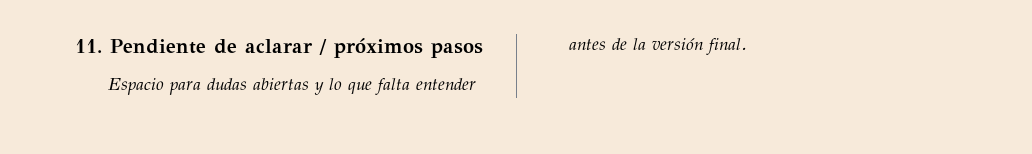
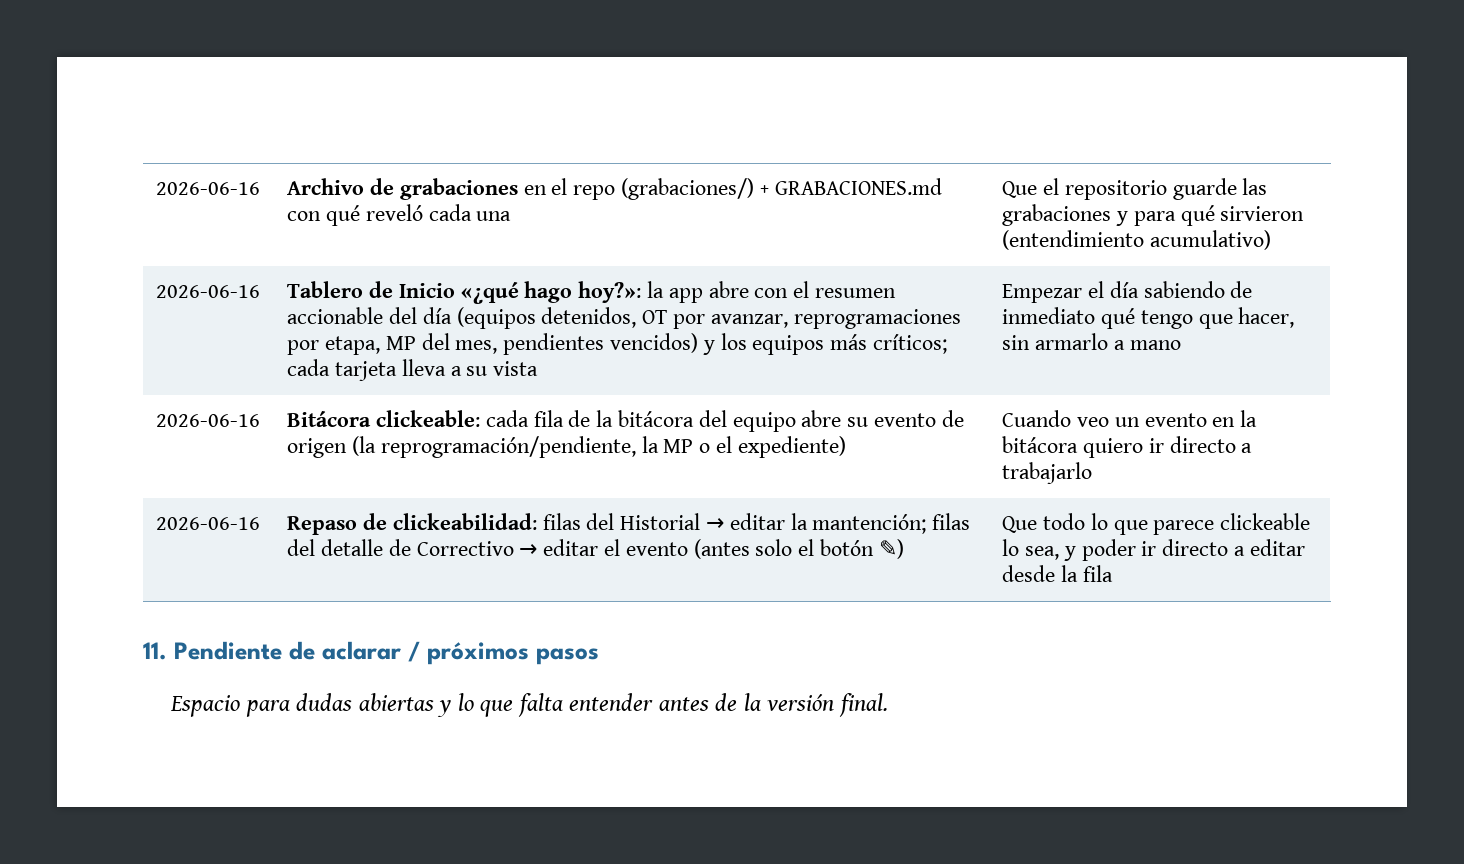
(75, 46) none -> [156,182,261,195] [287,178,942,200] [287,204,512,226] [1002,178,1268,200] [1002,204,1305,226] [1002,230,1272,250] [156,285,261,298] [287,281,897,304] [287,307,961,329] [287,333,948,355] [287,359,539,381] [1002,281,1253,303] [1002,307,1295,329] [1002,333,1181,350] [156,414,261,427] [287,410,964,432] [287,436,846,458] [1002,410,1258,427] [1002,436,1253,458] [1002,462,1093,484] [156,517,261,530] [287,513,971,535] [287,539,904,559] [1002,513,1311,535] [1002,539,1305,561] [1002,565,1113,582] 2026‑06‑16 | Archivo de grabaciones en el repo (grabaciones/) + GRABACIONES.md con qué reveló cada una | Que el repositorio guarde las grabaciones y para qué sirvieron (entendimiento acumulativo) // 2026‑06‑16 | Tablero de Inicio «¿qué hago hoy?»: la app abre con el resumen accionable del día (equipos detenidos, OT por avanzar, reprogramaciones por etapa, MP del mes, pendientes vencidos) y los equipos más críticos; cada tarjeta lleva a su vista | Empezar el día sabiendo de inmediato qué tengo que hacer, sin armarlo a mano // 2026‑06‑16 | Bitácora clickeable: cada fila de la bitácora del equipo abre su evento de origen (la reprogramación/pendiente, la MP o el expediente) | Cuando veo un evento en la bitácora quiero ir directo a trabajarlo // 2026‑06‑16 | Repaso de clickeabilidad: filas del Historial → editar la mantención; filas del detalle de Correctivo → editar el evento (antes solo el botón ✎) | Que todo lo que parece clickeable lo sea, y poder ir directo a editar desde la fila //

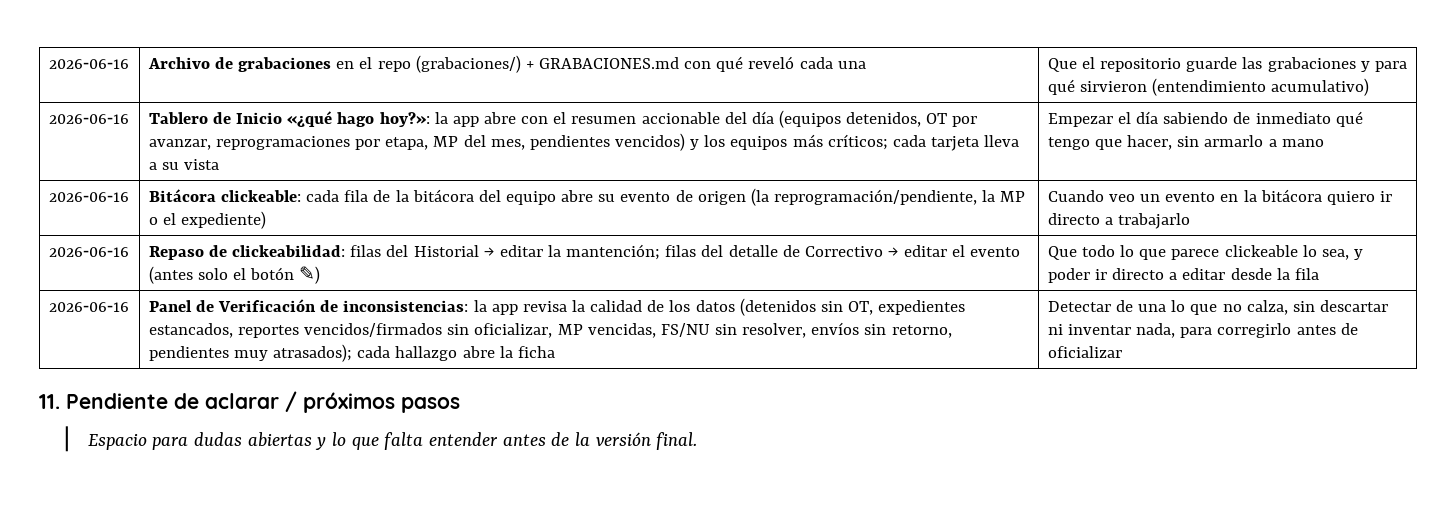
(1113, 573) none -> [48,302,129,312] [148,298,966,316] [148,322,952,338] [148,344,555,362] [1047,300,1388,315] [1047,323,1358,338] [1047,346,1122,358] // 2026‑06‑16 | Panel de Verificación de inconsistencias: la app revisa la calidad de los datos (detenidos sin OT, expedientes estancados, reportes vencidos/firmados sin oficializar, MP vencidas, FS/NU sin resolver, envíos sin retorno, pendientes muy atrasados); cada hallazgo abre la ficha | Detectar de una lo que no calza, sin descartar ni inventar nada, para corregirlo antes de oficializar
(599, 656) none -> [64,426,82,452] ▏

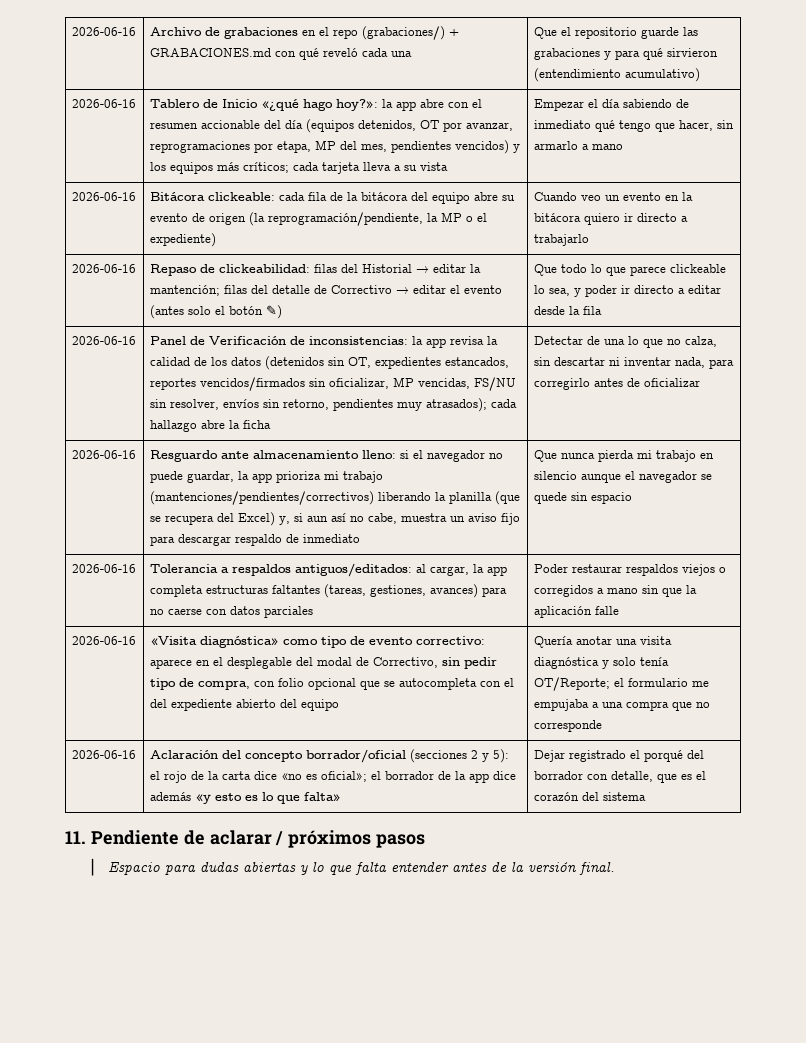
(1122, 352) none -> [71,450,136,459] [149,450,503,462] [149,471,383,483] [149,491,520,505] [149,512,520,526] [149,534,360,546] [533,450,714,462] [533,471,712,483] [533,492,632,504] [71,564,136,573] [149,563,507,577] [149,584,507,598] [149,606,313,618] [533,564,726,576] [533,585,697,597] [533,606,619,618] [71,636,136,645] [149,636,485,648] [149,657,497,669] [149,678,514,690] [149,699,339,711] [533,636,672,648] [533,657,669,669] [533,677,709,691] [533,699,710,711] [533,720,602,732] [71,750,136,759] [149,749,509,763] [149,771,516,783] [149,792,341,804] [533,750,704,762] [533,771,706,783] [533,792,646,801] // 2026‑06‑16 | Resguardo ante almacenamiento lleno: si el navegador no puede guardar, la app prioriza mi trabajo (mantenciones/pendientes/correctivos) liberando la planilla (que se recupera del Excel) y, si aun así no cabe, muestra un aviso fijo para descargar respaldo de inmediato | Que nunca pierda mi trabajo en silencio aunque el navegador se quede sin espacio // 2026‑06‑16 | Tolerancia a respaldos antiguos/editados: al cargar, la app completa estructuras faltantes (tareas, gestiones, avances) para no caerse con datos parciales | Poder restaurar respaldos viejos o corregidos a mano sin que la aplicación falle // 2026‑06‑16 | «Visita diagnóstica» como tipo de evento correctivo: aparece en el desplegable del modal de Correctivo, sin pedir tipo de compra, con folio opcional que se autocompleta con el del expediente abierto del equipo | Quería anotar una visita diagnóstica y solo tenía OT/Reporte; el formulario me empujaba a una compra que no corresponde // 2026‑06‑16 | Aclaración del concepto borrador/oficial (secciones 2 y 5): el rojo de la carta dice «no es oficial»; el borrador de la app dice además «y esto es lo que falta» | Dejar registrado el porqué del borrador con detalle, que es el corazón del sistema

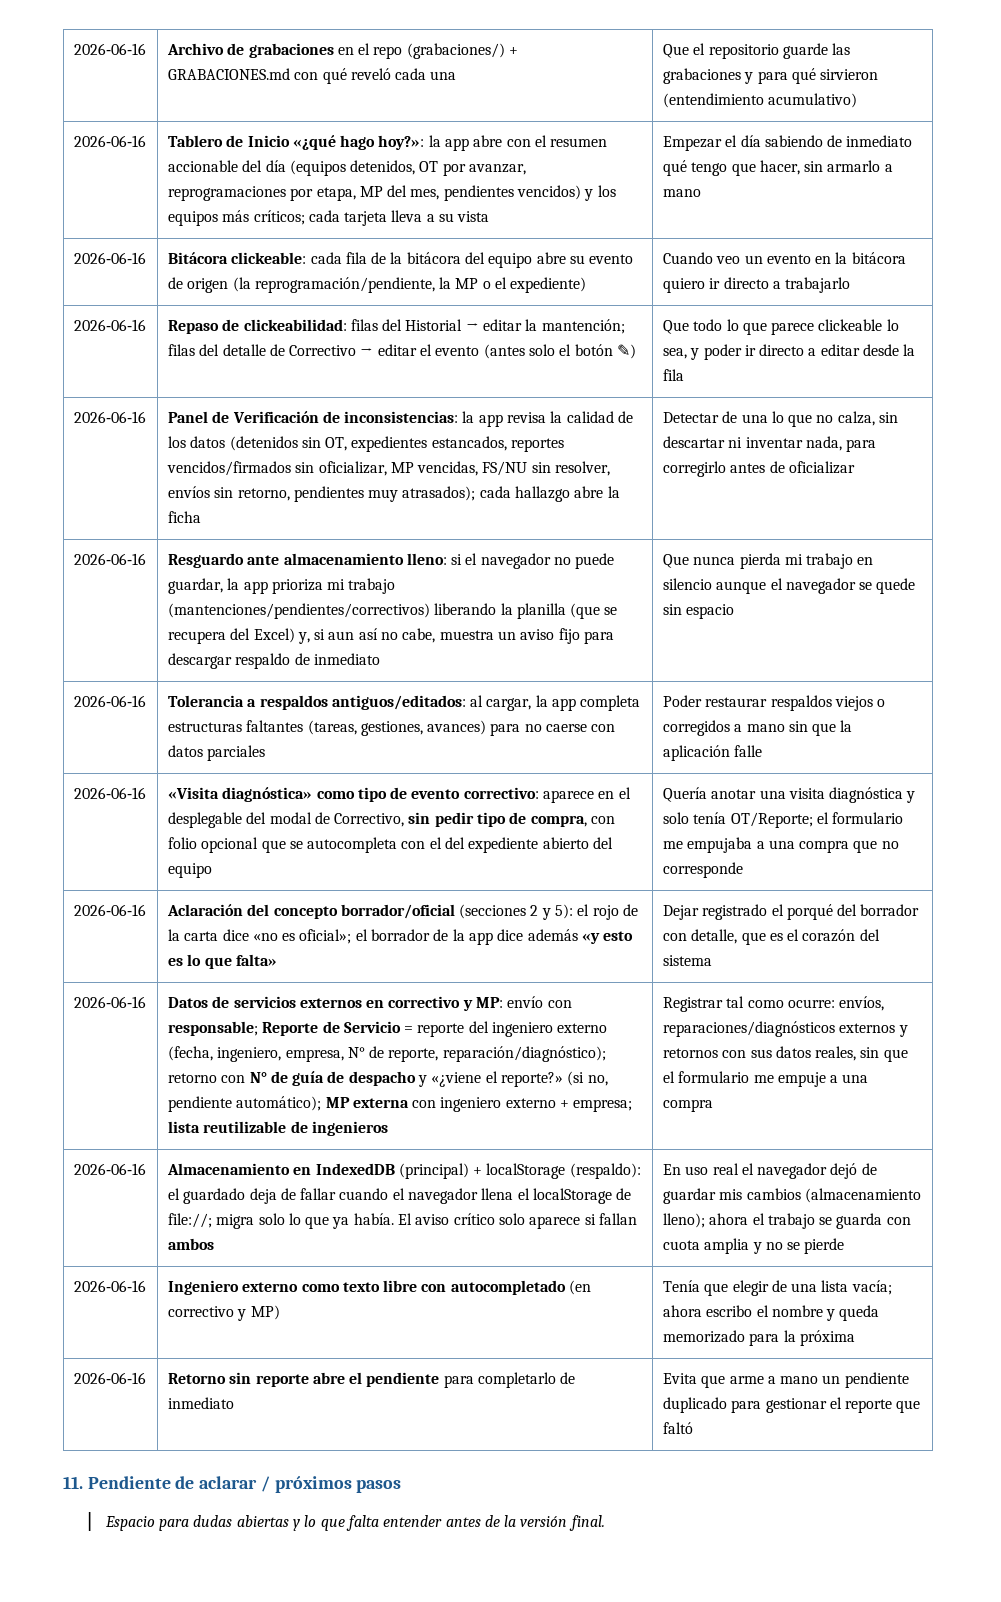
(646, 796) none -> [73,996,146,1008] [167,996,572,1011] [167,1021,608,1037] [167,1046,606,1062] [167,1071,608,1087] [167,1096,633,1112] [167,1121,388,1136] [662,996,885,1012] [662,1021,908,1037] [662,1046,908,1062] [662,1071,869,1087] [662,1099,713,1112] [73,1163,146,1175] [166,1163,641,1179] [167,1188,632,1204] [167,1213,638,1229] [167,1238,214,1250] [662,1163,877,1179] [662,1188,921,1204] [662,1213,911,1229] [662,1238,845,1254] [73,1280,146,1292] [167,1280,592,1295] [167,1305,280,1321] [662,1280,892,1296] [662,1305,880,1321] [662,1330,855,1346] [73,1372,146,1384] [167,1372,576,1388] [167,1397,234,1409] [662,1372,909,1388] [662,1397,921,1413] [662,1422,693,1434] // 2026‑06‑16 | Datos de servicios externos en correctivo y MP: envío con responsable; Reporte de Servicio = reporte del ingeniero externo (fecha, ingeniero, empresa, N° de reporte, reparación/diagnóstico); retorno con N° de guía de despacho y «¿viene el reporte?» (si no, pendiente automático); MP externa con ingeniero externo + empresa; lista reutilizable de ingenieros | Registrar tal como ocurre: envíos, reparaciones/diagnósticos externos y retornos con sus datos reales, sin que el formulario me empuje a una compra // 2026‑06‑16 | Almacenamiento en IndexedDB (principal) + localStorage (respaldo): el guardado deja de fallar cuando el navegador llena el localStorage de file://; migra solo lo que ya había. El aviso crítico solo aparece si fallan ambos | En uso real el navegador dejó de guardar mis cambios (almacenamiento lleno); ahora el trabajo se guarda con cuota amplia y no se pierde // 2026‑06‑16 | Ingeniero externo como texto libre con autocompletado (en correctivo y MP) | Tenía que elegir de una lista vacía; ahora escribo el nombre y queda memorizado para la próxima // 2026‑06‑16 | Retorno sin reporte abre el pendiente para completarlo de inmediato | Evita que arme a mano un pendiente duplicado para gestionar el reporte que faltó

